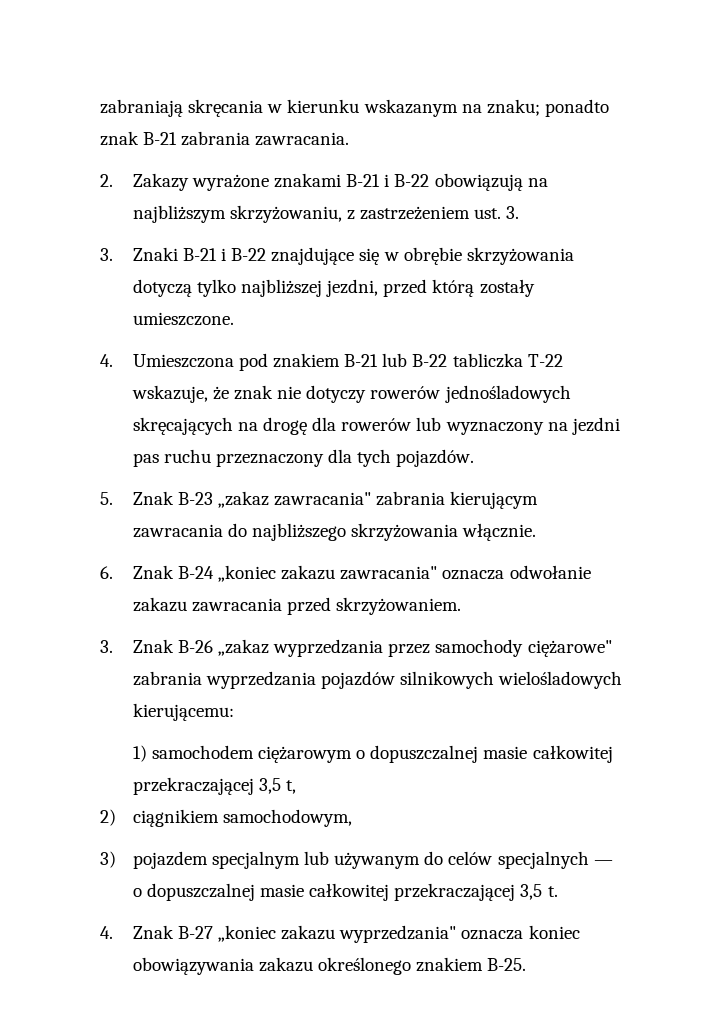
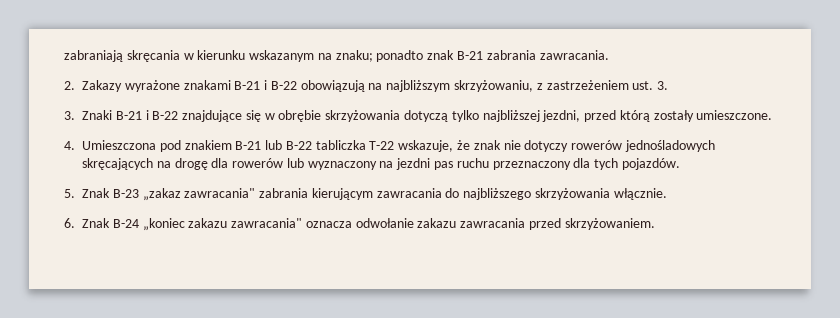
[100,639,612,657] [132,671,623,689] [132,703,234,721] [132,745,613,763] [132,777,297,795] [100,809,352,827] [100,851,613,869] [132,883,558,901] [100,925,580,943] [132,957,527,975] // 3. Znak B-26 „zakaz wyprzedzania przez samochody ciężarowe" zabrania wyprzedzania pojazdów silnikowych wielośladowych kierującemu: // 1) samochodem ciężarowym o dopuszczalnej masie całkowitej przekraczającej 3,5 t, // 2) ciągnikiem samochodowym, // 3) pojazdem specjalnym lub używanym do celów specjalnych — o dopuszczalnej masie całkowitej przekraczającej 3,5 t. // 4. Znak B-27 „koniec zakazu wyprzedzania" oznacza koniec obowiązywania zakazu określonego znakiem B-25. -> (655, 224) none

